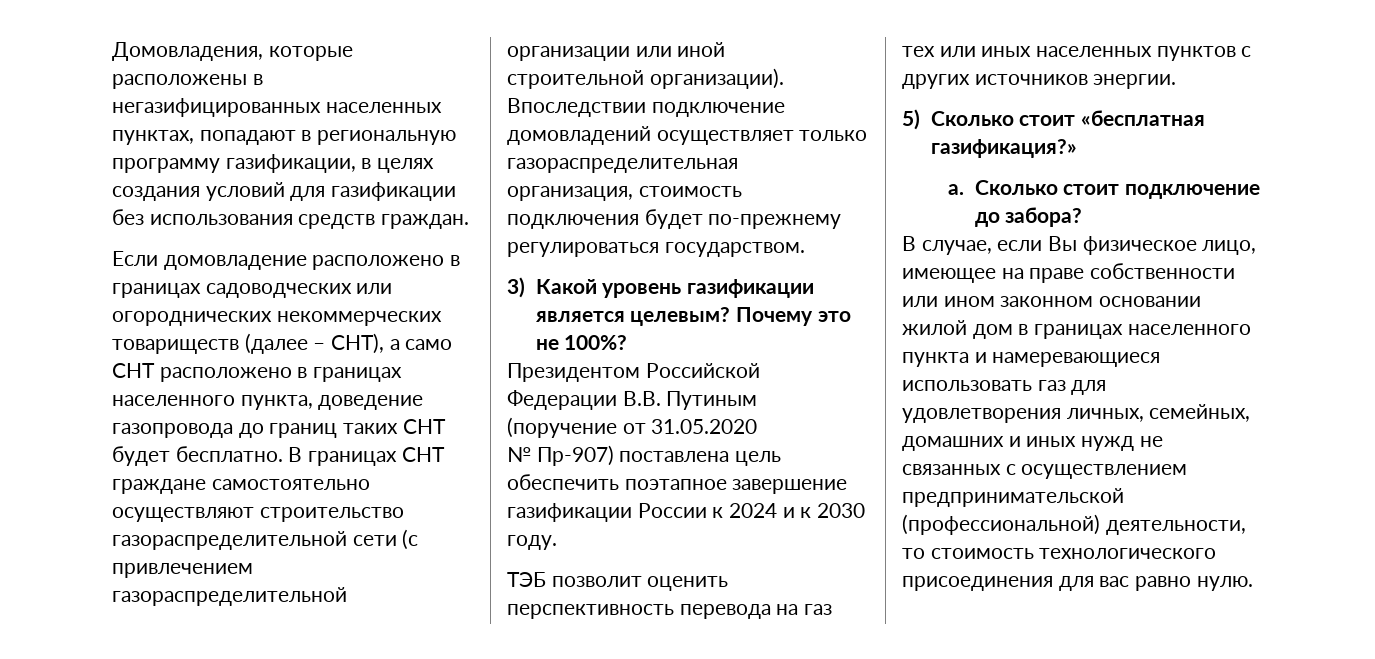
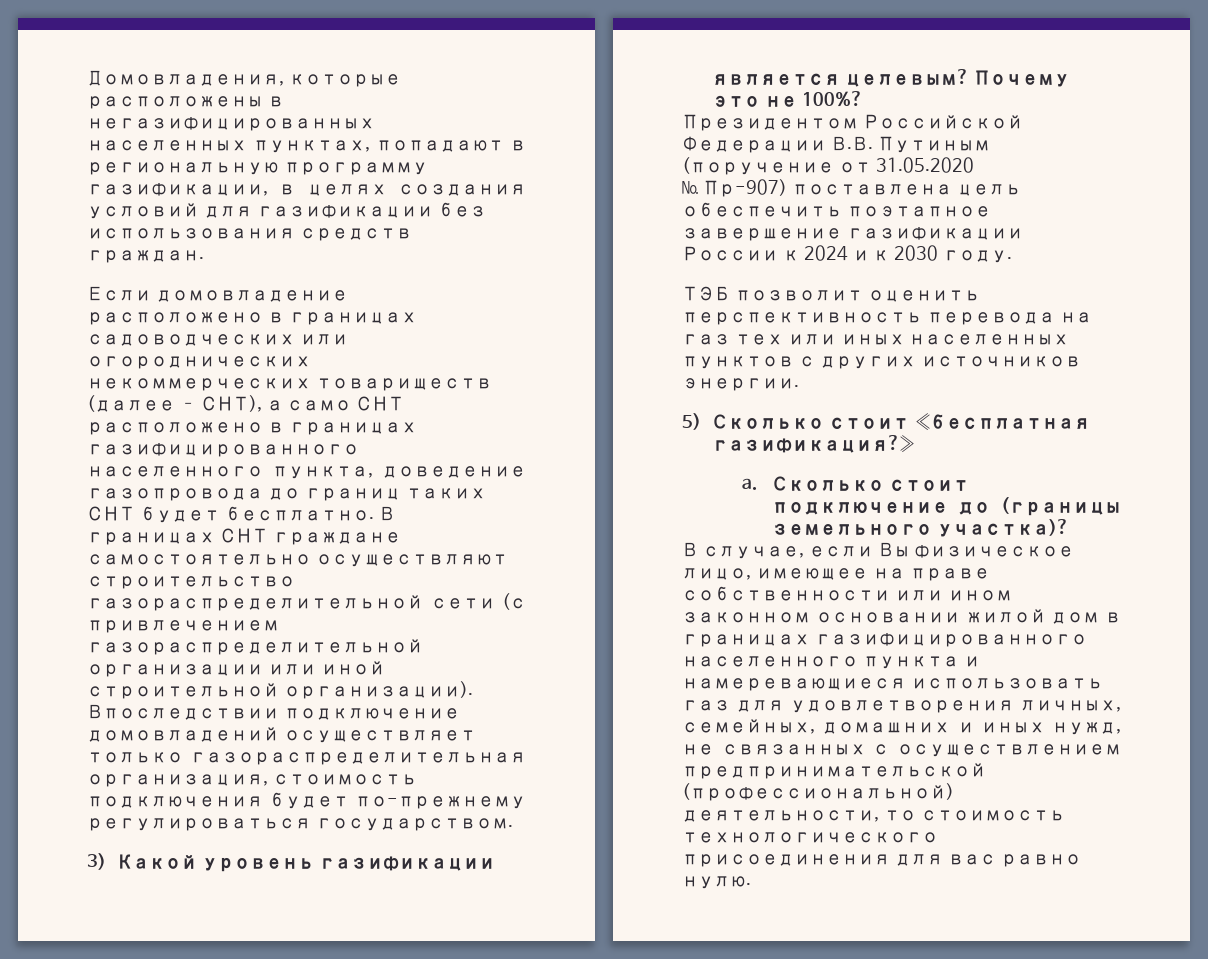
(403, 374) none -> [87,443,359,457] газифицированного
[1005,207,1083,227] забора? -> [1001,497,1121,516] [771,519,1069,537] (границы земельного участка)?
(1124, 331) none -> [814,633,1087,647] газифицированного
[1081,436,1135,451] нужд -> [1052,722,1121,735] нужд,

